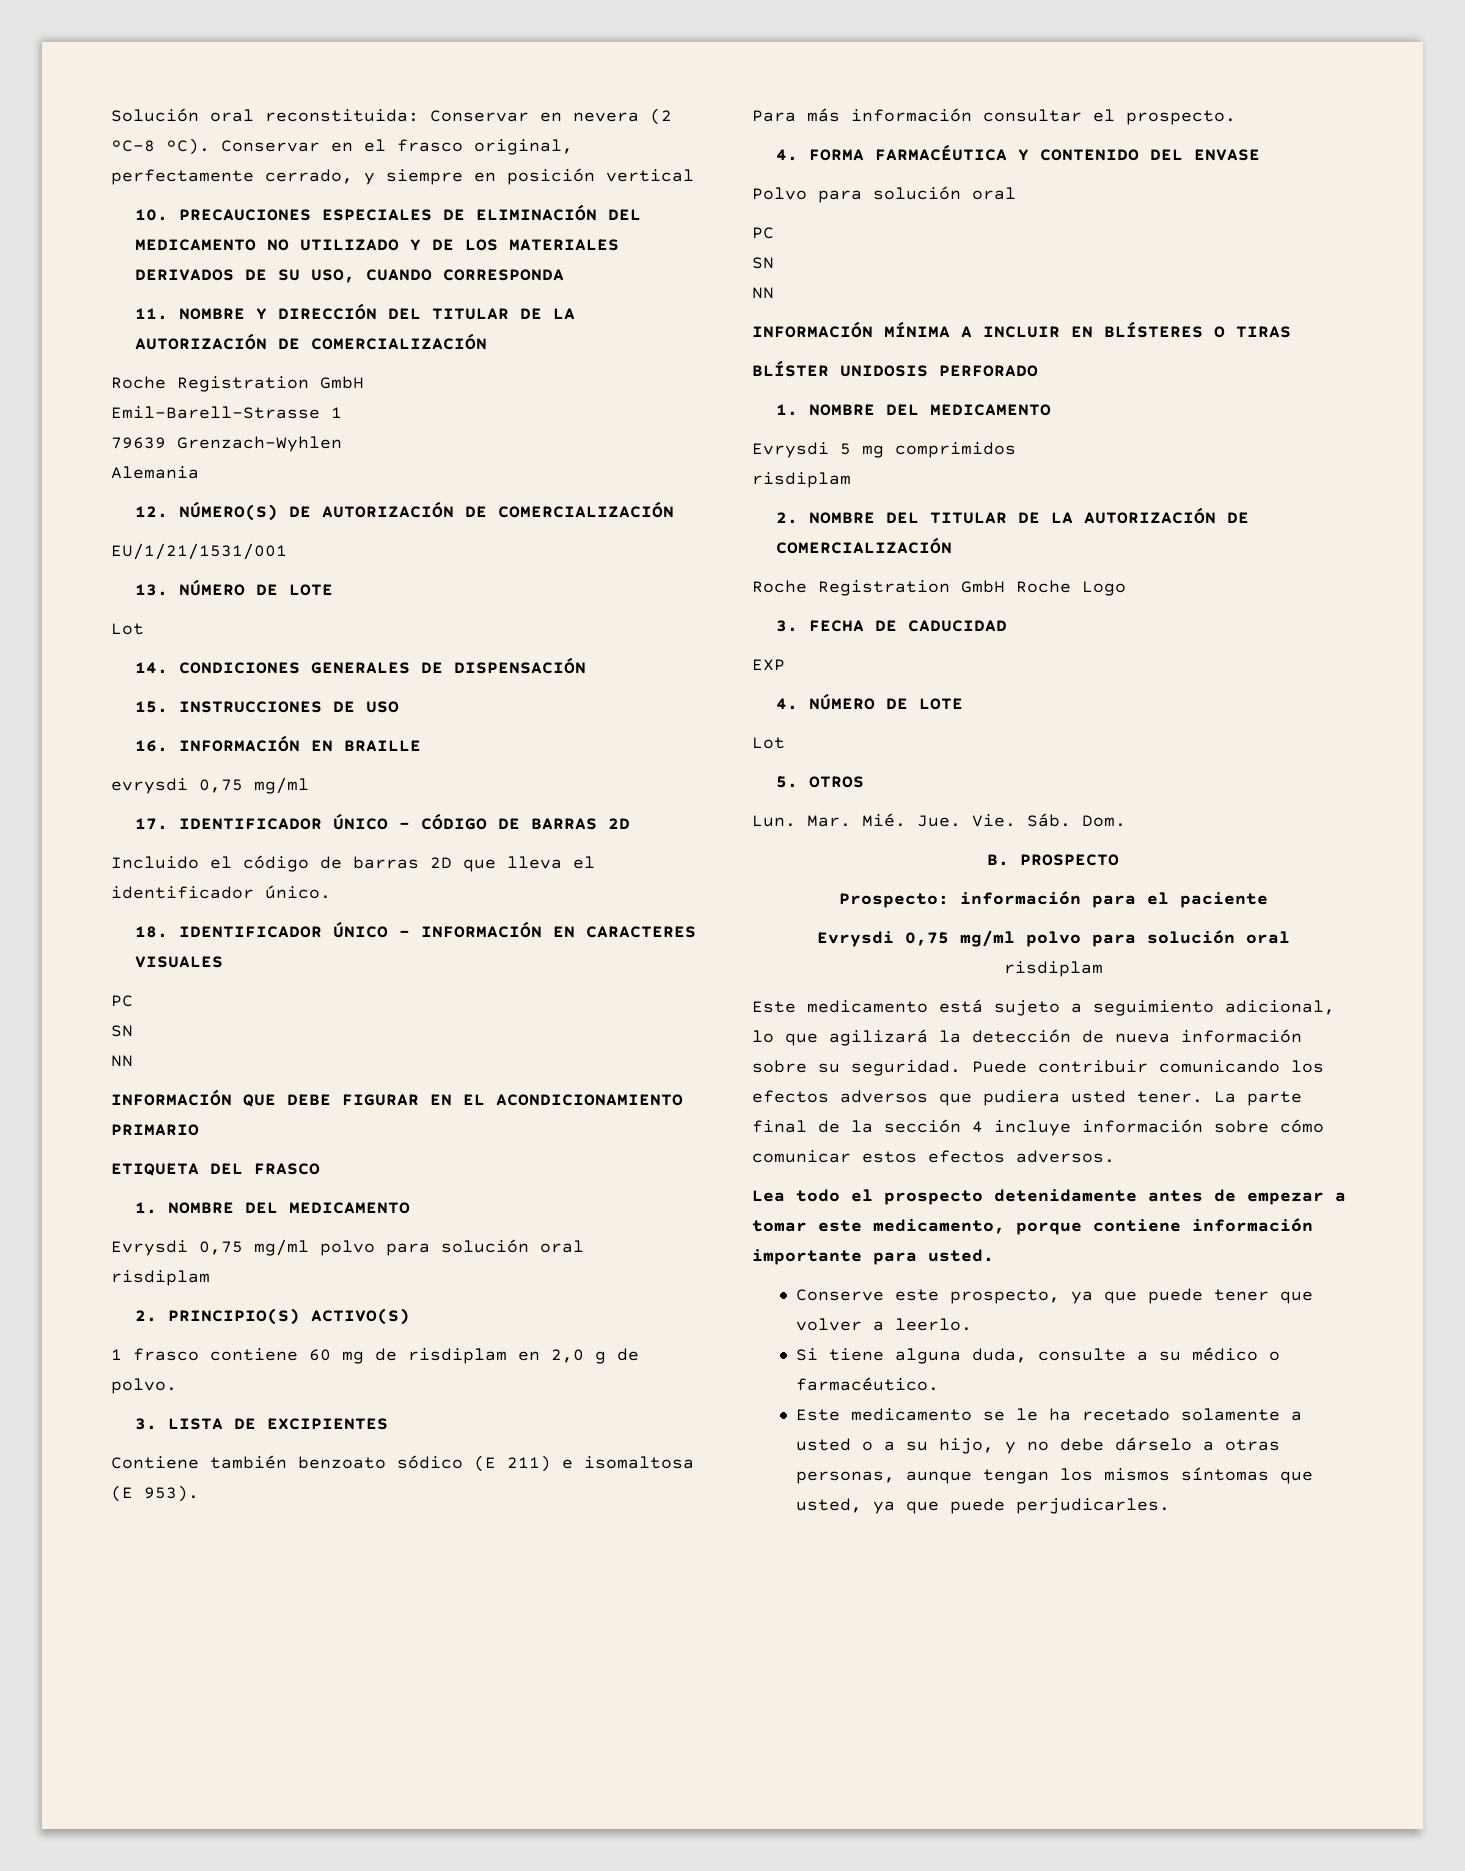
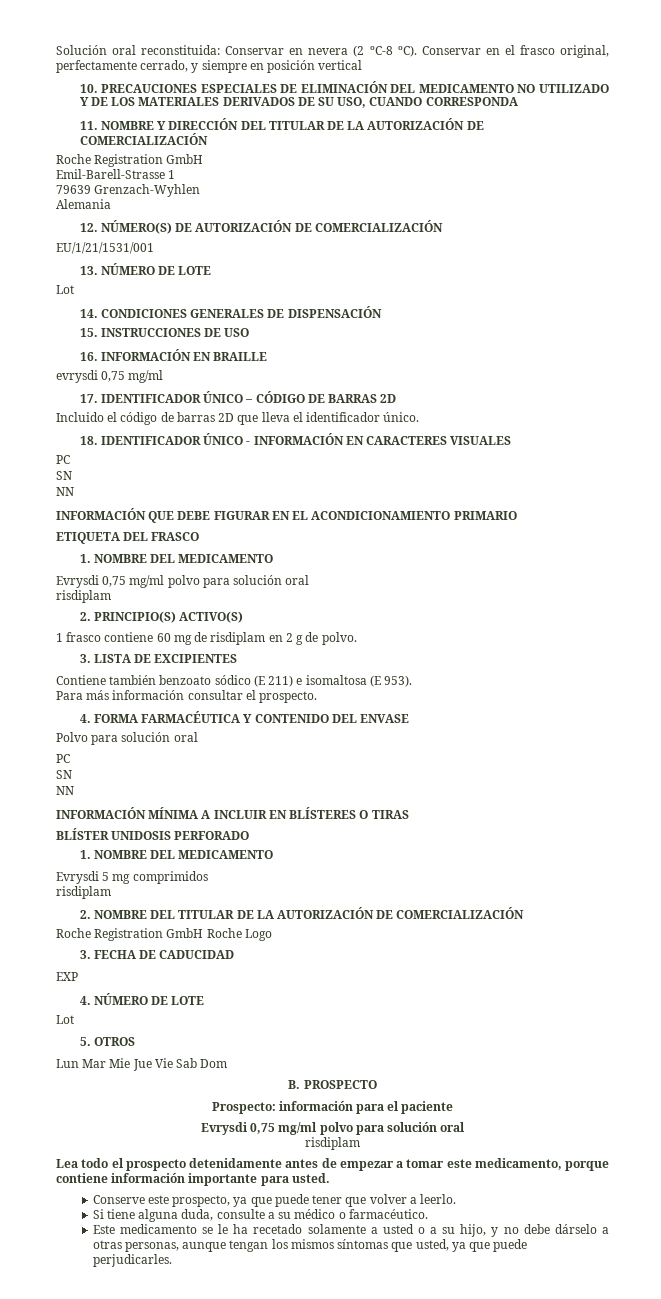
[551,1349,584,1363] 2,0 -> [285,633,293,642] 2
[752,813,1126,827] Lun. Mar. Mié. Jue. Vie. Sáb. Dom. -> [56,1058,228,1071] Lun Mar Mie Jue Vie Sab Dom
[752,999,1335,1016] [752,1029,1302,1046] [752,1060,1324,1076] [752,1090,1302,1106] [752,1119,1324,1136] [752,1150,1115,1163] // Este medicamento está sujeto a seguimiento adicional, lo que agilizará la detección de nueva información sobre su seguridad. Puede contribuir comunicando los efectos adversos que pudiera usted tener. La parte final de la sección 4 incluye información sobre cómo comunicar estos efectos adversos. -> (360, 1143) none

